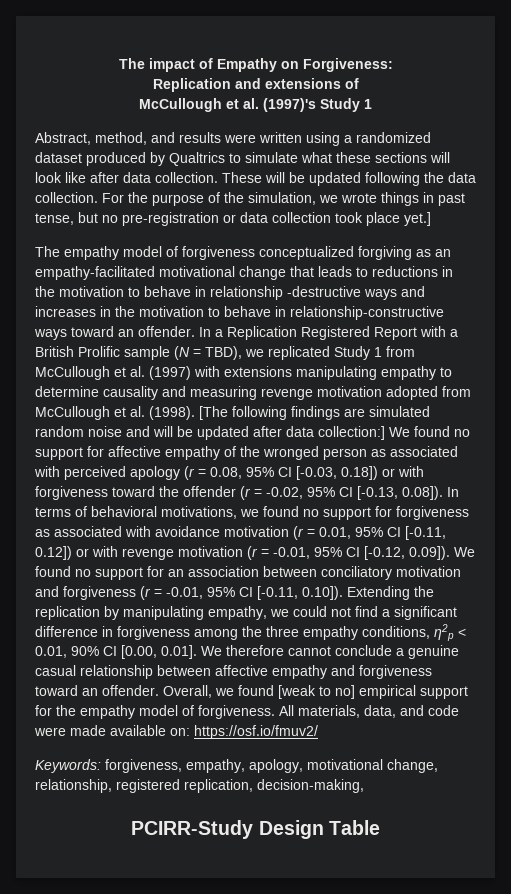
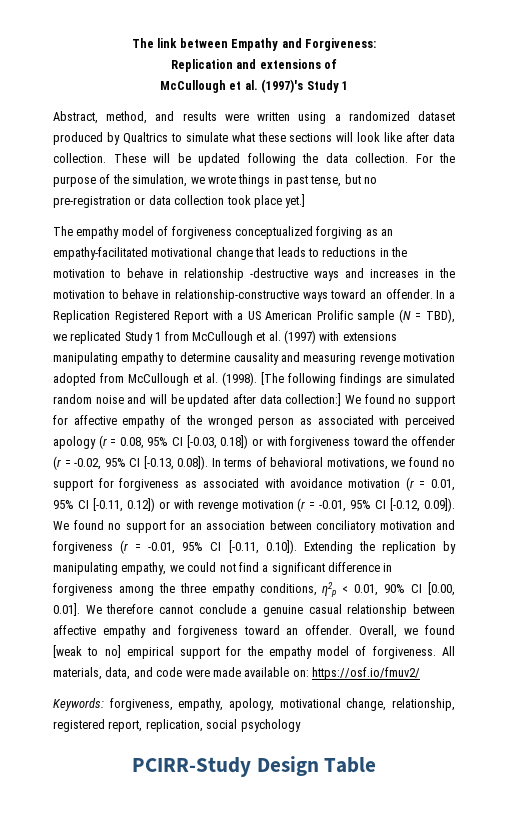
[118,58,299,72] The impact of Empathy on -> [132,38,302,51] The link between Empathy and
[35,346,74,357] British -> [247,311,313,320] US American
[184,779,364,793] replication, decision-making, -> [108,719,301,732] report, replication, social psychology

